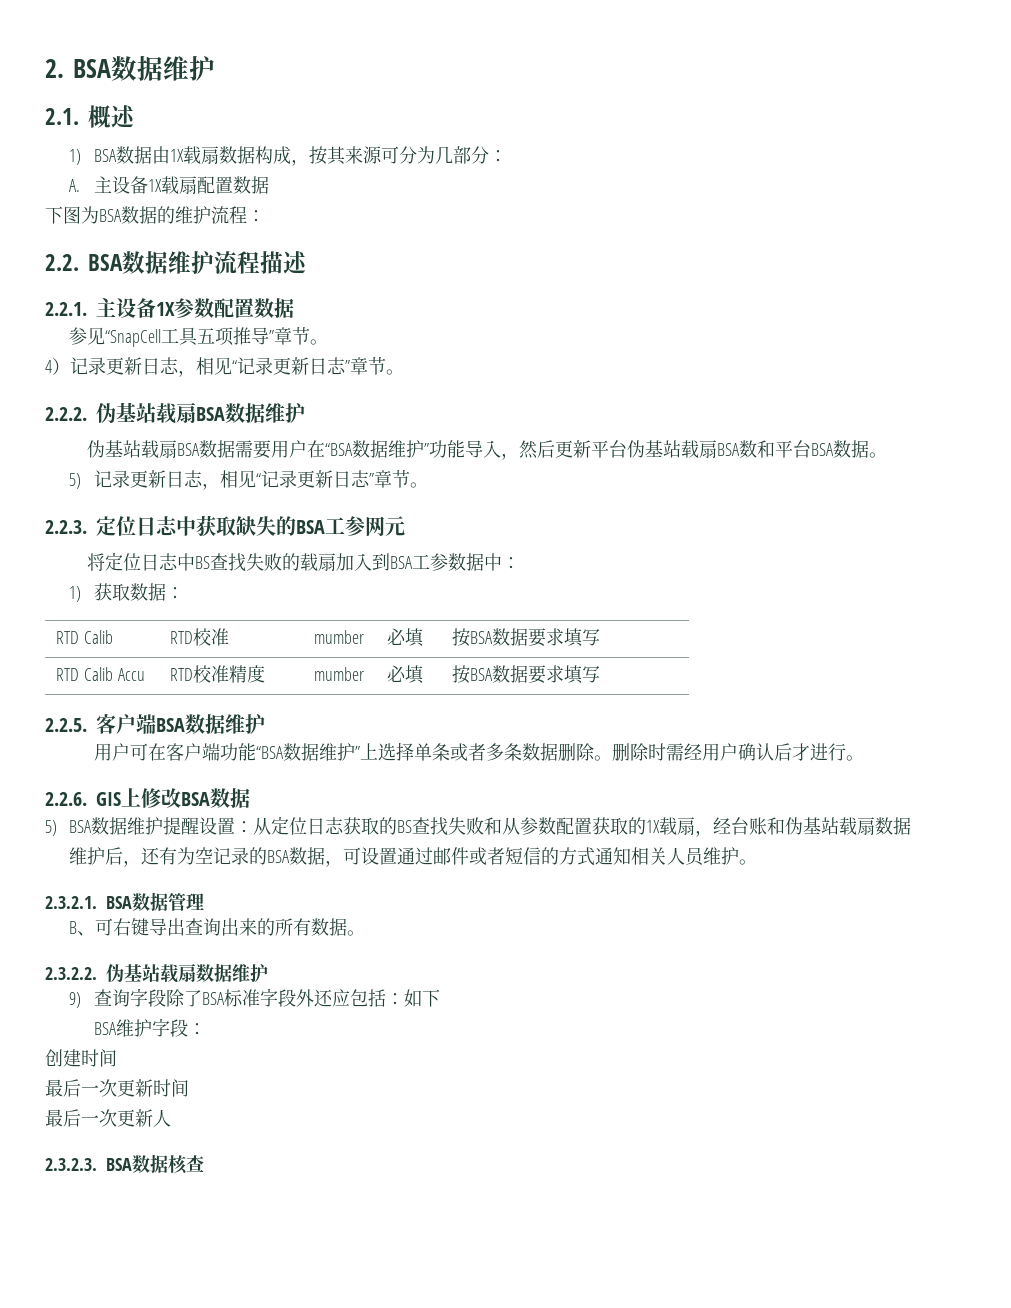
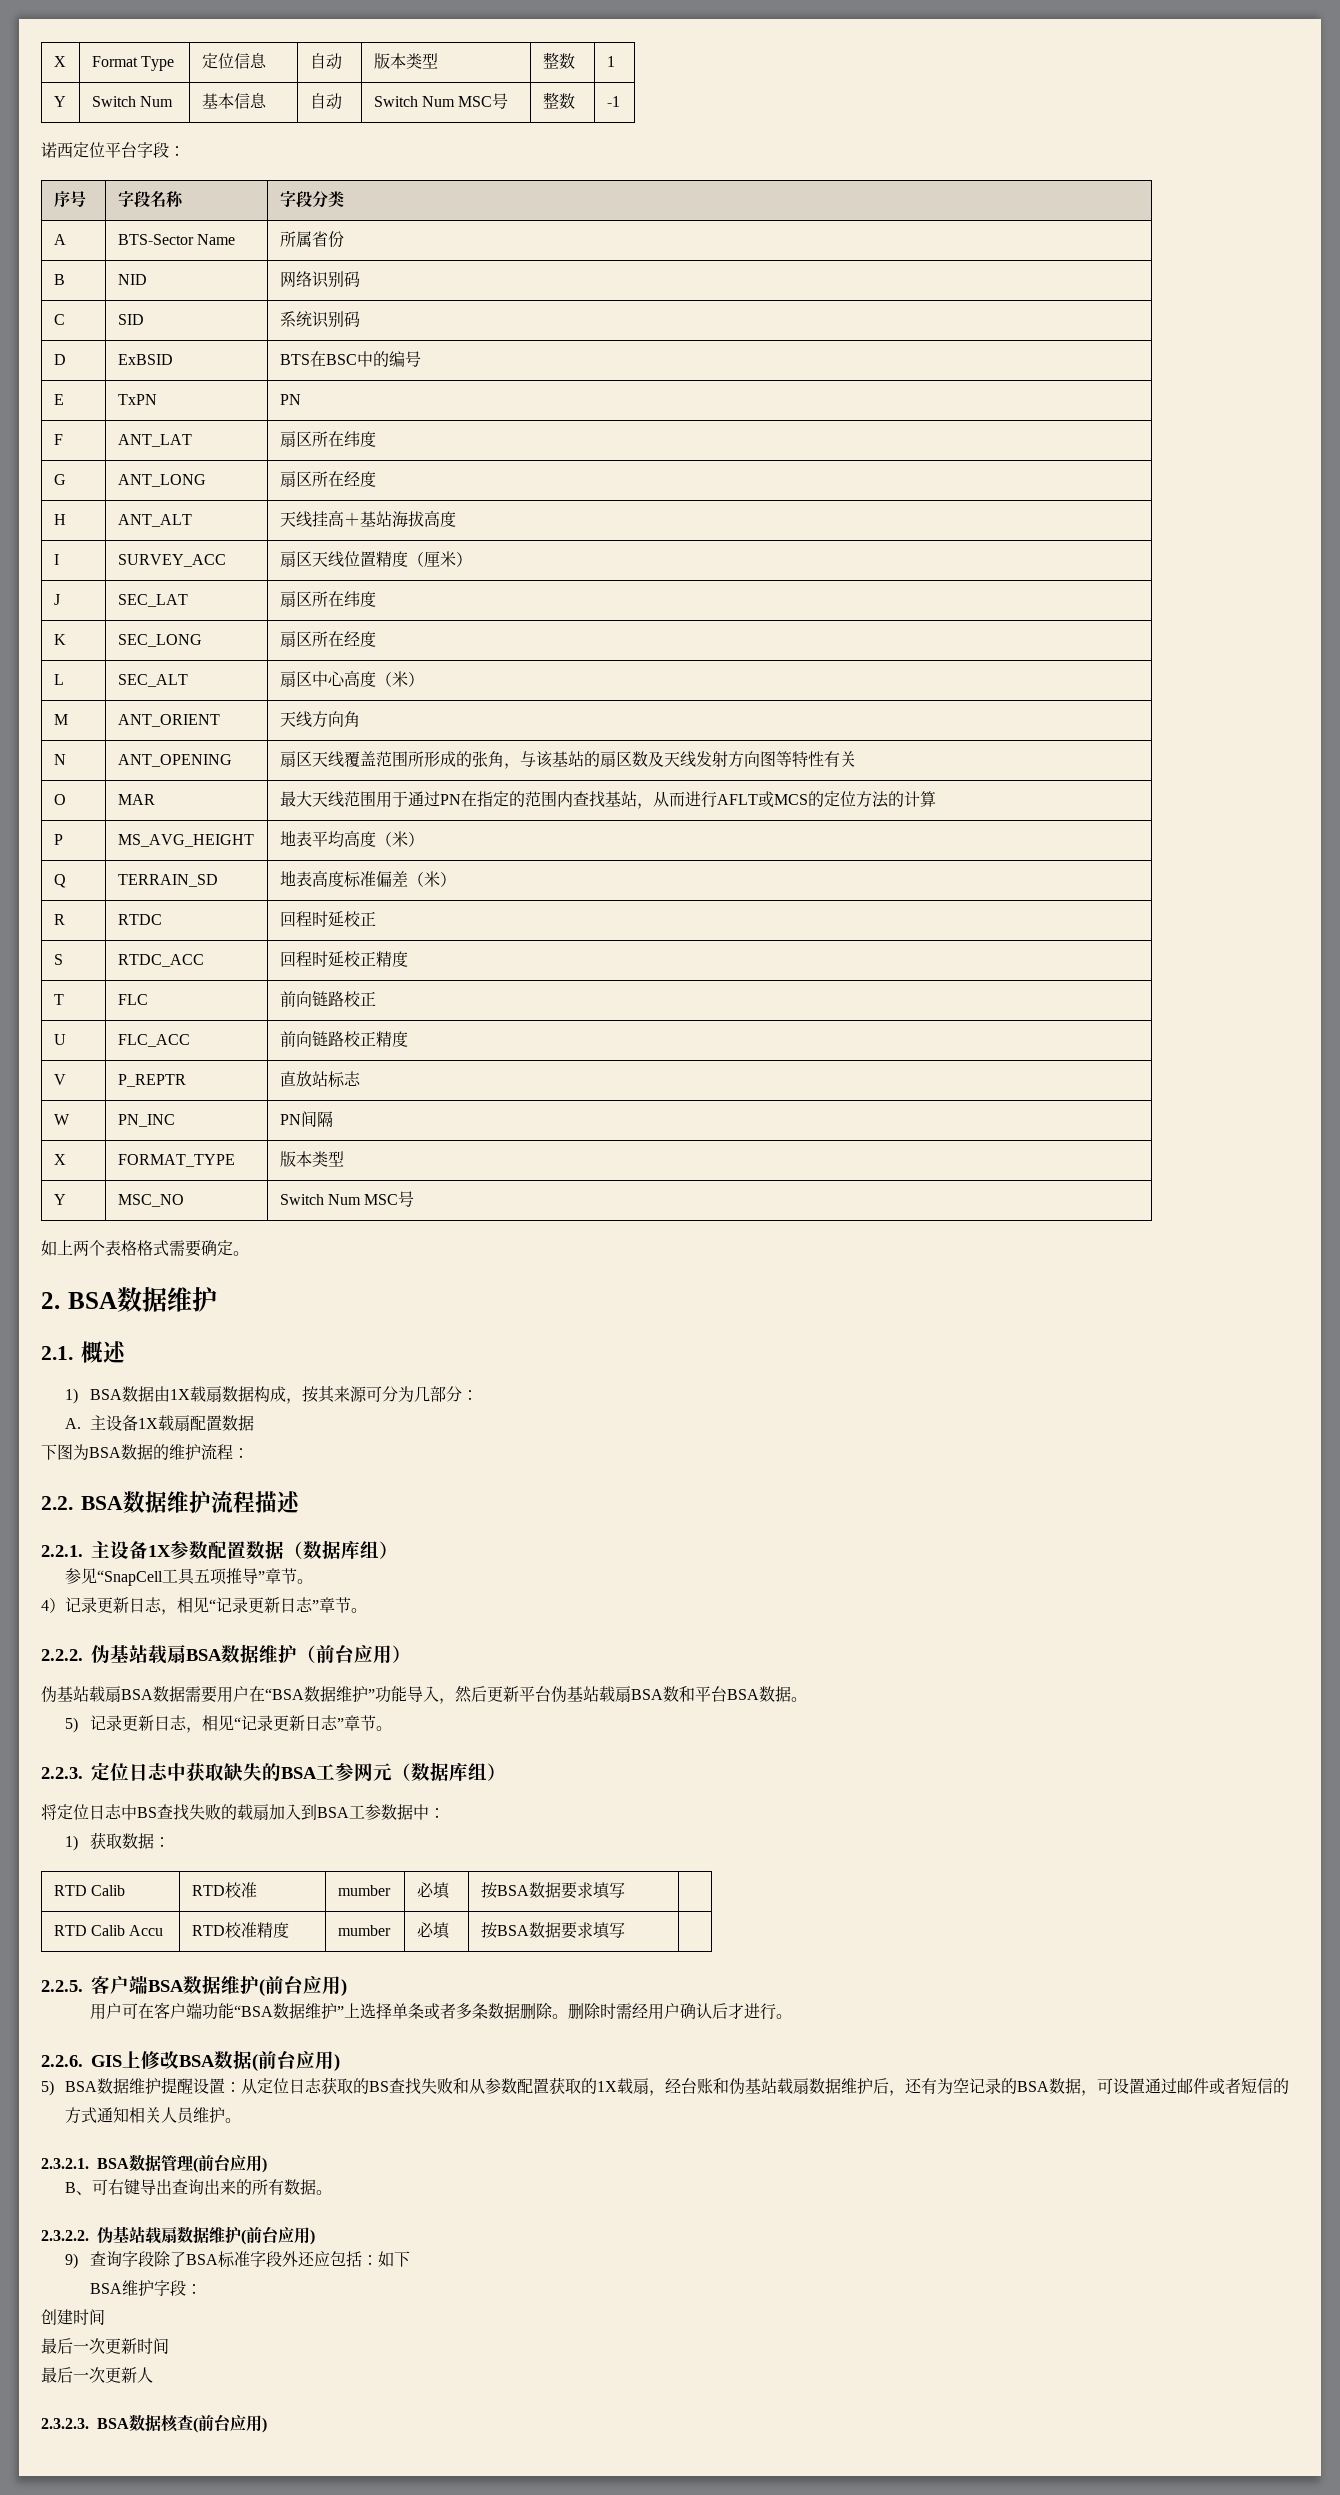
(45, 68) none -> [53,56,66,67] [91,56,175,71] [201,53,267,69] [309,53,342,70] [373,53,438,69] [542,52,575,69] [606,56,615,67] [53,96,66,107] [91,96,174,107] [201,93,267,109] [309,93,342,110] [373,93,509,109] [542,92,575,109] [606,96,620,107] [41,142,185,158] [53,191,86,207] [117,190,184,208] [279,191,344,208] [53,234,66,245] [117,234,236,245] [279,231,344,248] [53,274,65,285] [117,274,147,285] [279,271,360,288] [53,314,65,325] [117,314,144,325] [279,311,360,328] [53,354,66,365] [117,354,173,365] [279,351,421,367] [53,394,64,405] [117,394,157,405] [279,394,301,405] [53,434,63,445] [117,434,192,447] [279,431,376,447] [53,474,66,485] [117,474,206,487] [279,471,376,487] [53,514,66,525] [117,514,192,527] [279,510,456,528] [53,554,59,565] [117,554,226,567] [279,551,472,567] [53,594,60,605] [117,594,188,607] [279,591,376,607] [53,634,66,645] [117,634,202,647] [279,631,376,647] [53,674,64,685] [117,674,188,687] [279,670,424,687] [53,714,68,725] [117,714,220,727] [279,711,360,728] [53,754,66,765] [117,754,232,767] [279,751,856,769] [53,794,66,805] [117,794,155,805] [279,791,936,809] [53,834,63,845] [117,834,254,847] [279,830,424,848] [53,874,66,888] [117,874,218,887] [279,870,456,888] [53,914,65,925] [117,914,162,925] [279,911,376,927] [53,954,63,965] [117,954,204,967] [279,951,408,967] [53,994,64,1005] [117,994,148,1005] [279,991,376,1007] [53,1034,66,1045] [117,1034,190,1047] [279,1031,408,1047] [53,1074,66,1085] [117,1074,186,1087] [279,1071,361,1088] [53,1114,70,1125] [117,1114,175,1127] [279,1111,333,1127] [53,1154,66,1165] [117,1154,235,1167] [279,1151,344,1167] [53,1194,66,1205] [117,1194,184,1207] [279,1191,415,1207] [41,1240,249,1257] X | Format Type | 定位信息 | 自动 | 版本类型 | 整数 | 1 // Y | Switch Num | 基本信息 | 自动 | Switch Num MSC号 | 整数 | -1 // 诺西定位平台字段： // 序号 | 字段名称 | 字段分类 // A | BTS-Sector Name | 所属省份 // B | NID | 网络识别码 // C | SID | 系统识别码 // D | ExBSID | BTS在BSC中的编号 // E | TxPN | PN // F | ANT_LAT | 扇区所在纬度 // G | ANT_LONG | 扇区所在经度 // H | ANT_ALT | 天线挂高＋基站海拔高度 // I | SURVEY_ACC | 扇区天线位置精度（厘米） // J | SEC_LAT | 扇区所在纬度 // K | SEC_LONG | 扇区所在经度 // L | SEC_ALT | 扇区中心高度（米） // M | ANT_ORIENT | 天线方向角 // N | ANT_OPENING | 扇区天线覆盖范围所形成的张角，与该基站的扇区数及天线发射方向图等特性有关 // O | MAR | 最大天线范围用于通过PN在指定的范围内查找基站，从而进行AFLT或MCS的定位方法的计算 // P | MS_AVG_HEIGHT | 地表平均高度（米） // Q | TERRAIN_SD | 地表高度标准偏差（米） // R | RTDC | 回程时延校正 // S | RTDC_ACC | 回程时延校正精度 // T | FLC | 前向链路校正 // U | FLC_ACC | 前向链路校正精度 // V | P_REPTR | 直放站标志 // W | PN_INC | PN间隔 // X | FORMAT_TYPE | 版本类型 // Y | MSC_NO | Switch Num MSC号 // 如上两个表格格式需要确定。 //
(294, 308) none -> [284,1540,398,1559] （数据库组）
(305, 413) none -> [297,1644,411,1664] （前台应用）
(405, 526) none -> [392,1762,506,1781] （数据库组）
(265, 724) none -> [259,1975,347,1996] (前台应用)
(250, 798) none -> [252,2050,340,2071] (前台应用)
(204, 901) none -> [193,2154,267,2173] (前台应用)
(268, 972) none -> [241,2226,315,2245] (前台应用)
(204, 1163) none -> [193,2414,267,2433] (前台应用)

